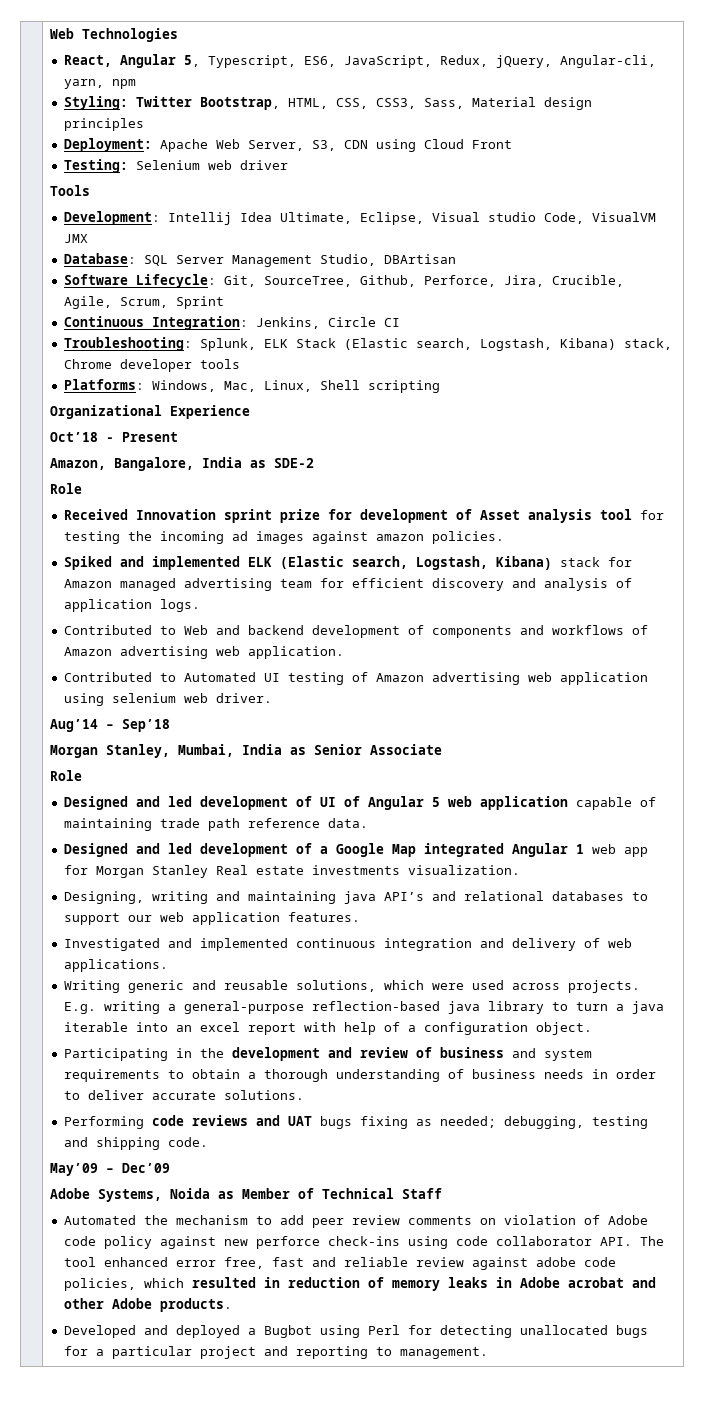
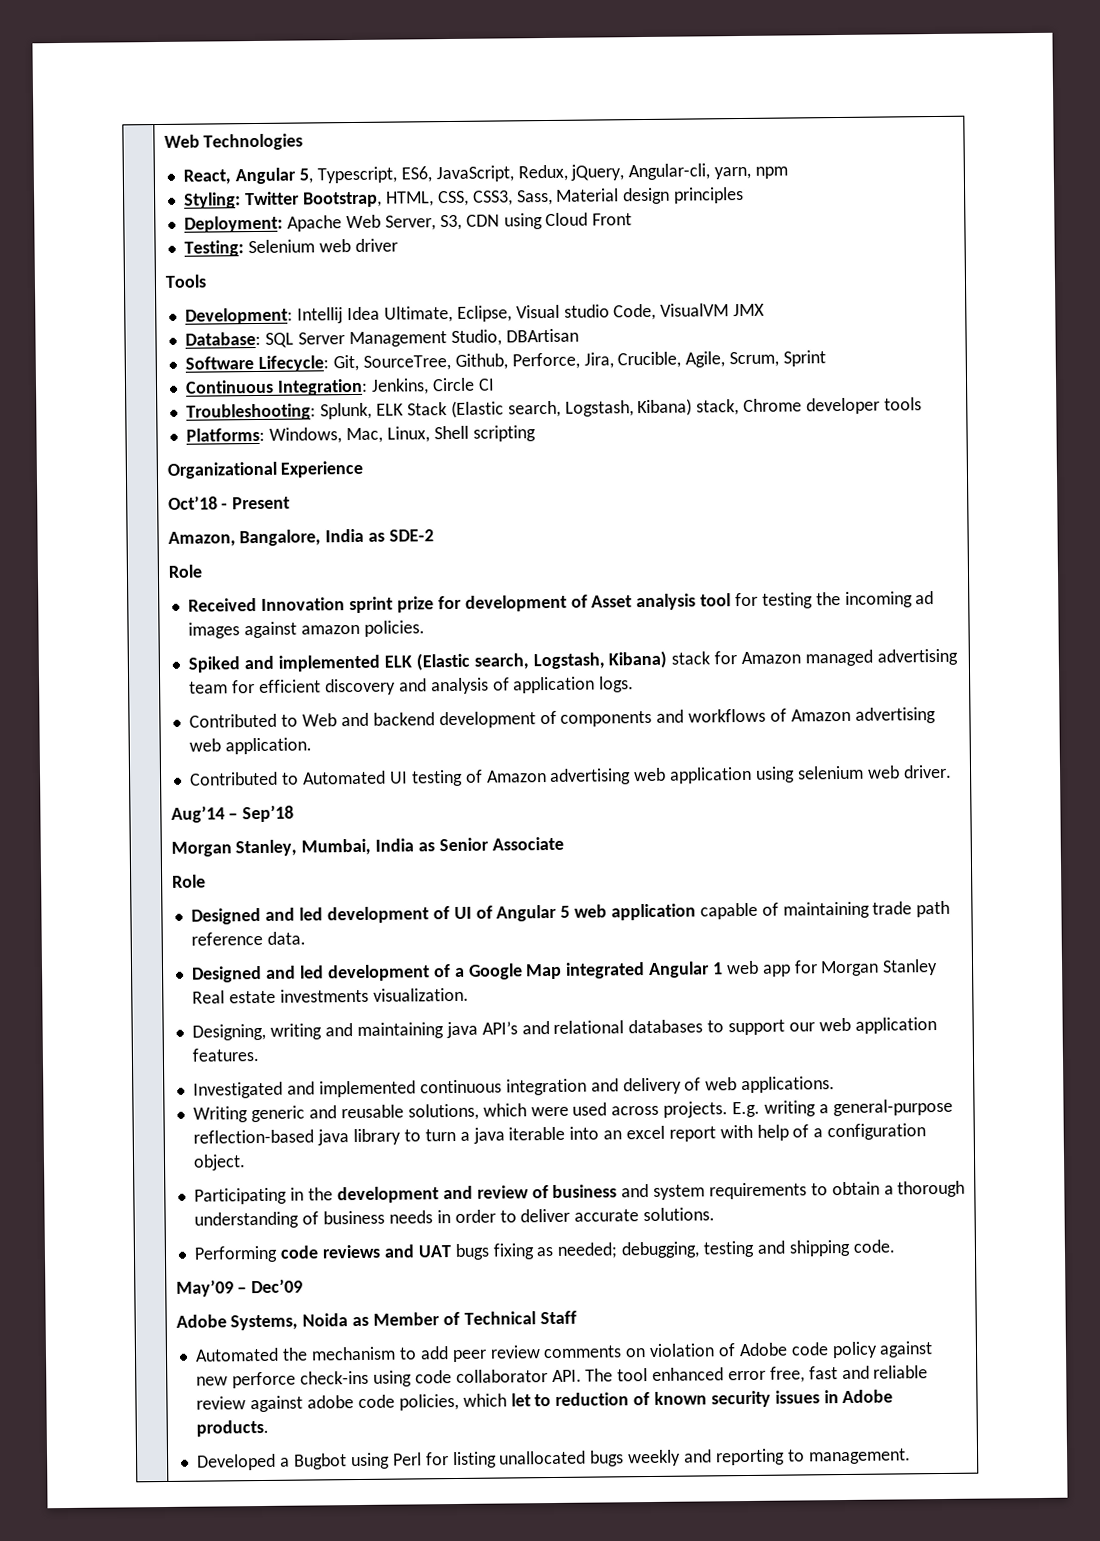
[192,1277,657,1291] [64,1298,105,1309] resulted in reduction of memory leaks in Adobe acrobat and other -> [510,1390,839,1408] let to reduction of known security issues in
[144,1325,241,1338] and deployed -> (277, 1462) none
[440,1325,513,1338] detecting -> [452,1451,497,1469] listing
[64,1346,257,1359] for a particular project -> [628,1449,682,1467] weekly

